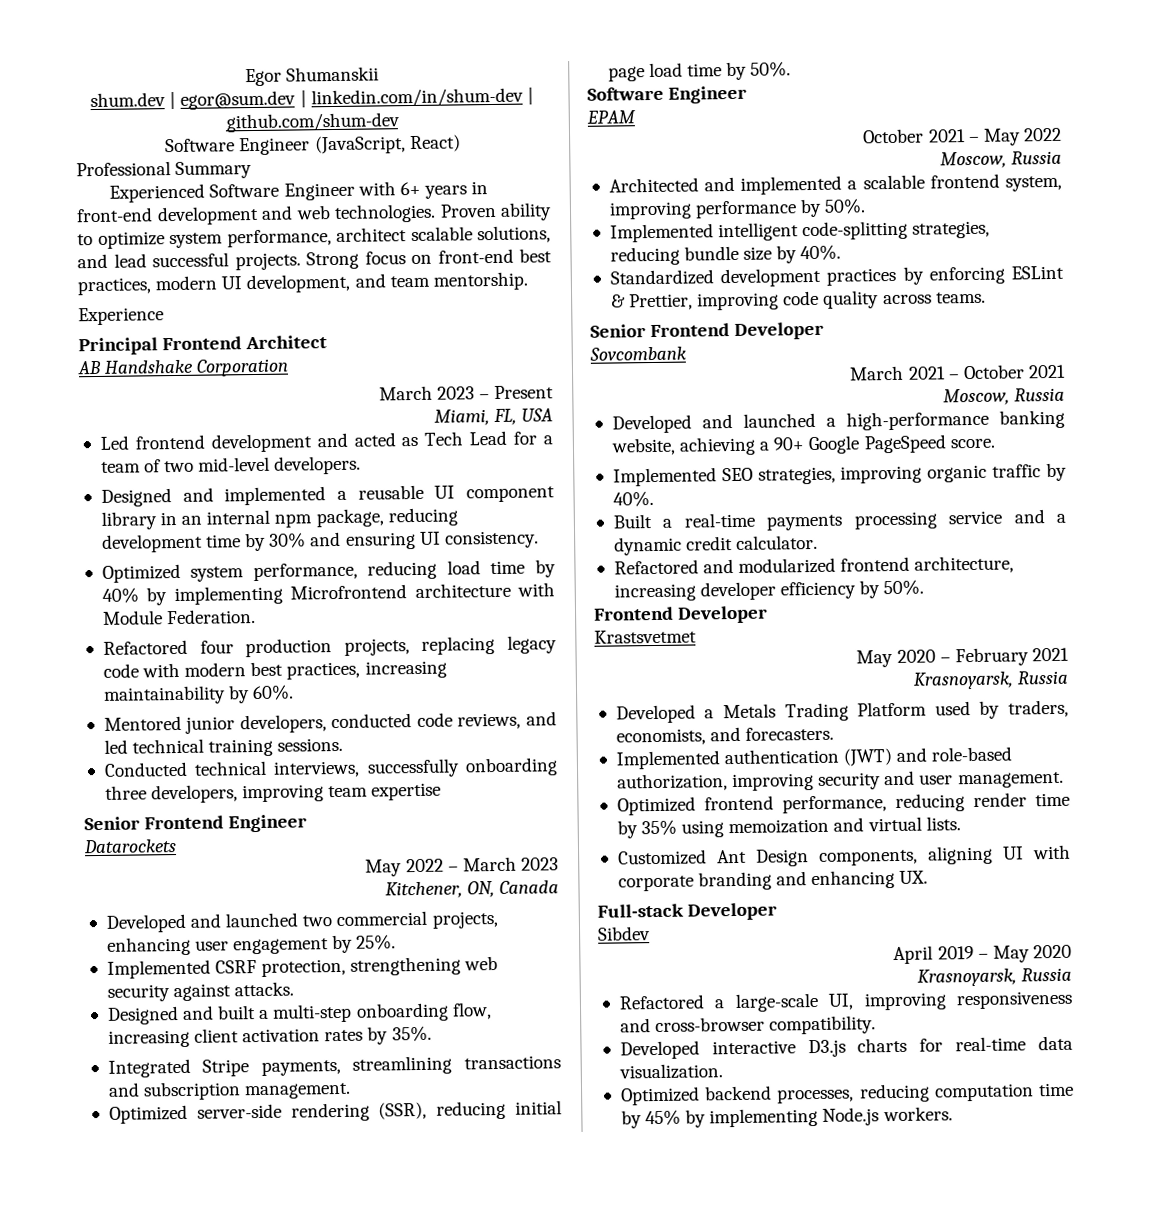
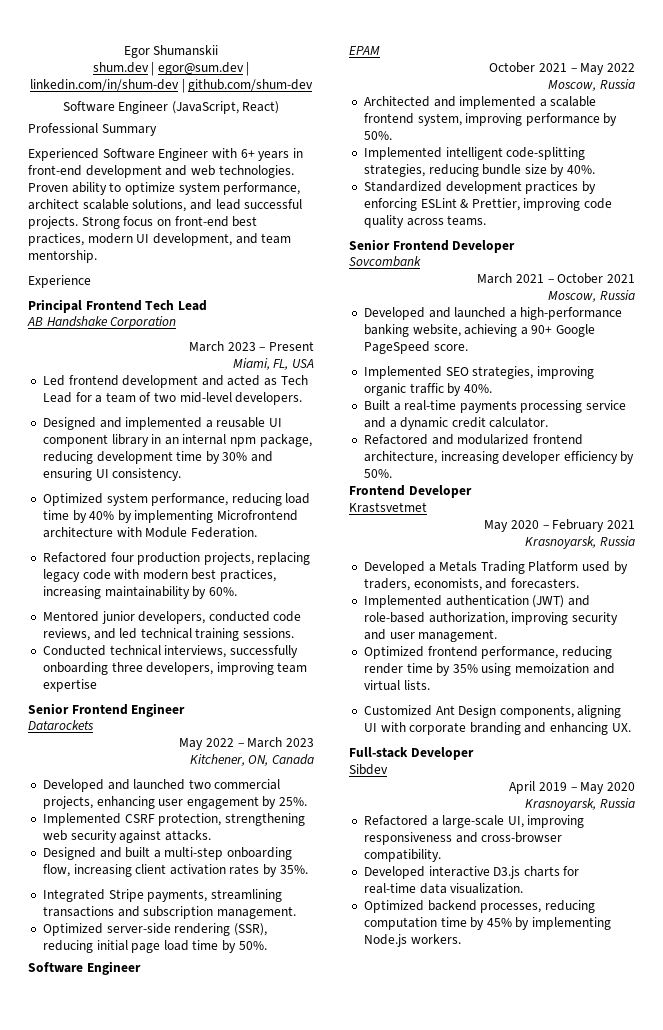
[245,335,328,350] Architect -> [145,300,207,311] Tech Lead

